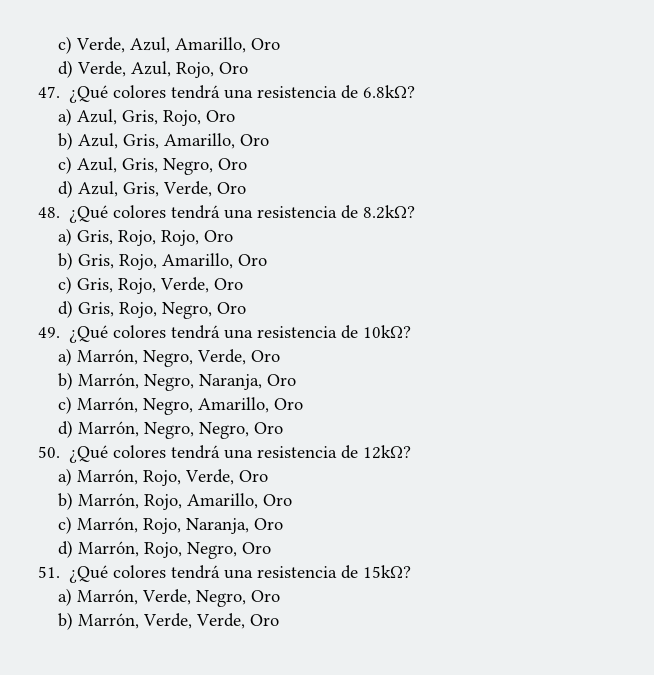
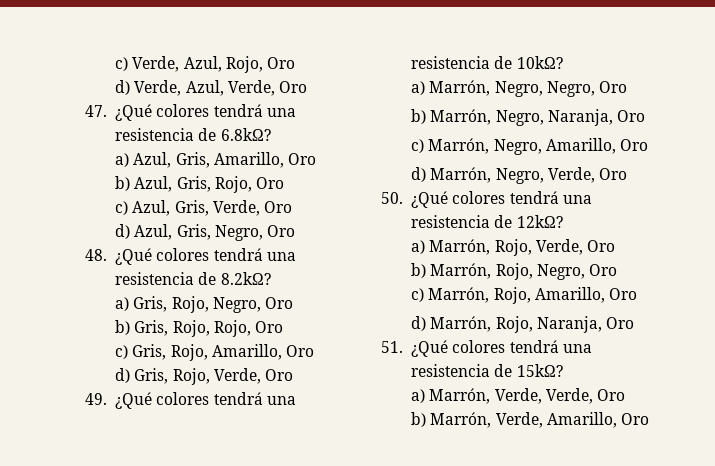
[175,37,247,53] Amarillo, -> [225,56,263,73] Rojo,
[176,62,215,78] Rojo, -> [227,80,275,96] Verde,
[163,110,202,126] Rojo, -> [213,152,284,168] Amarillo,
[164,133,236,149] Amarillo, -> [214,176,252,193] Rojo,
[163,158,214,175] Negro, -> [212,200,260,216] Verde,
[163,181,213,197] Verde, -> [214,225,263,241] Negro,
[161,230,200,246] Rojo, -> [212,297,261,313] Negro,
[162,253,234,269] Amarillo, -> [213,320,251,337] Rojo,
[160,277,210,293] Verde, -> [211,344,282,360] Amarillo,
[162,302,213,319] Negro, -> [213,368,261,384] Verde,
[197,349,247,365] Verde, -> [546,81,595,97] Negro,
[199,422,250,439] Negro, -> [547,167,595,183] Verde,
[187,493,259,509] Amarillo, -> [536,264,585,280] Negro,
[186,518,250,534] Naranja, -> [534,287,605,303] Amarillo,
[187,542,238,559] Negro, -> [536,316,602,333] Naranja,
[196,590,247,607] Negro, -> [545,388,593,404] Verde,
[196,613,246,629] Verde, -> [546,412,617,428] Amarillo,

